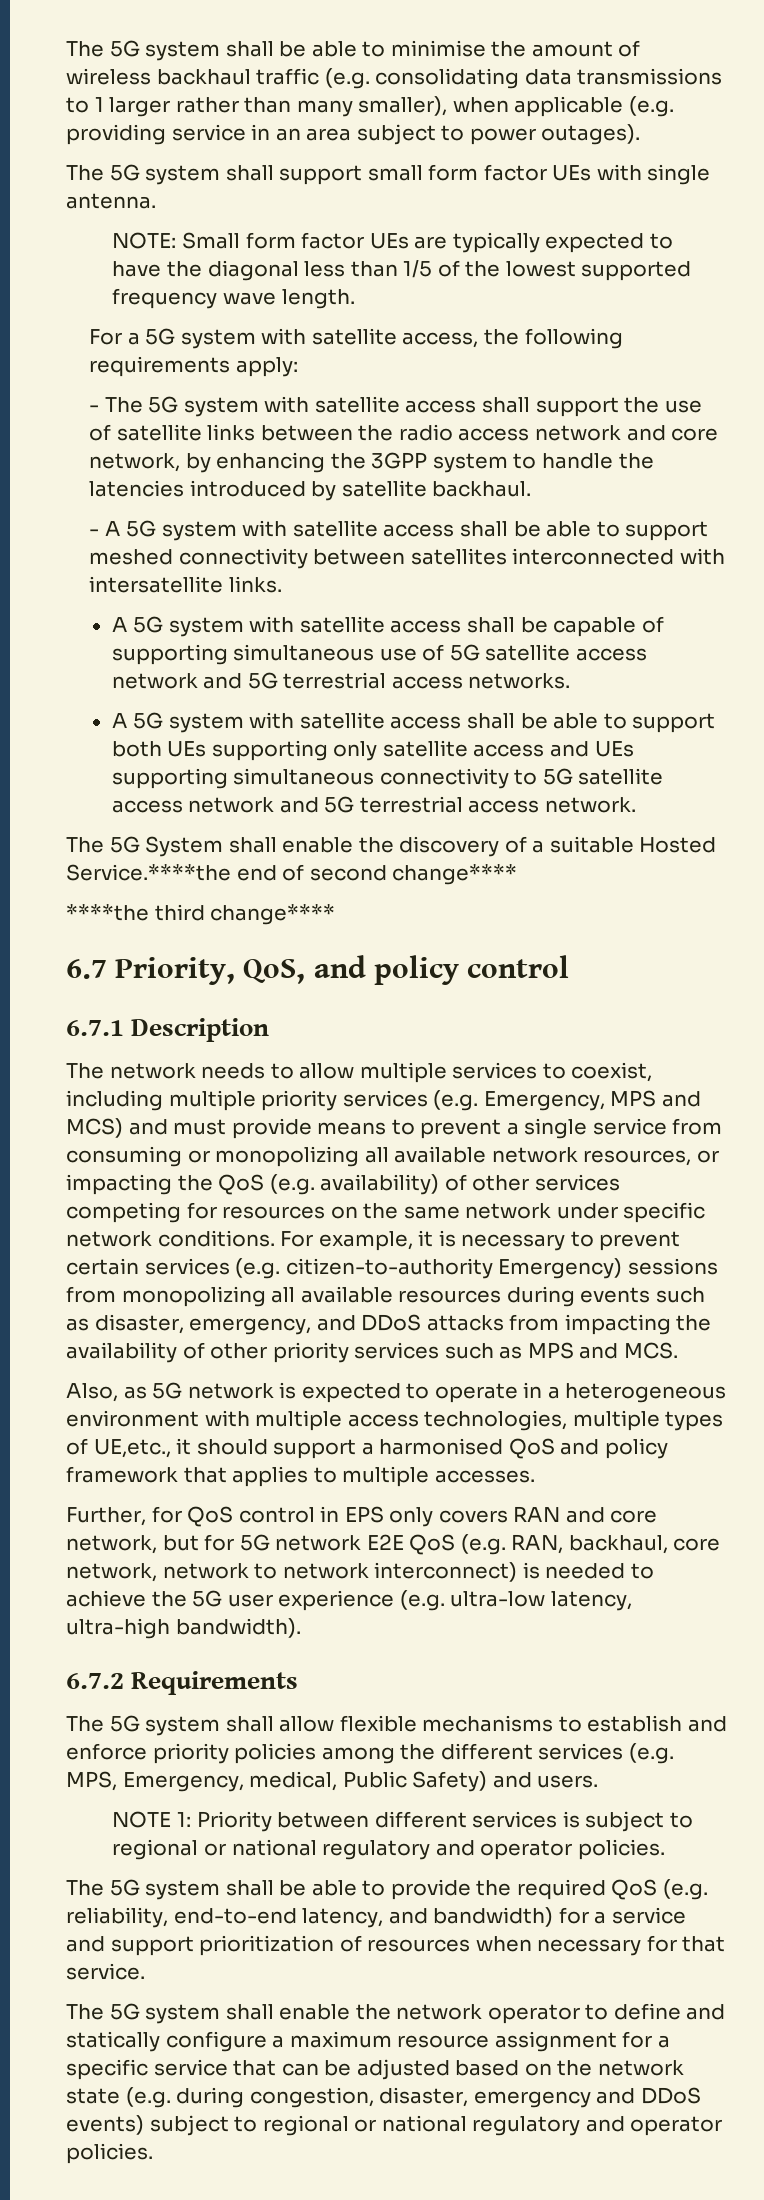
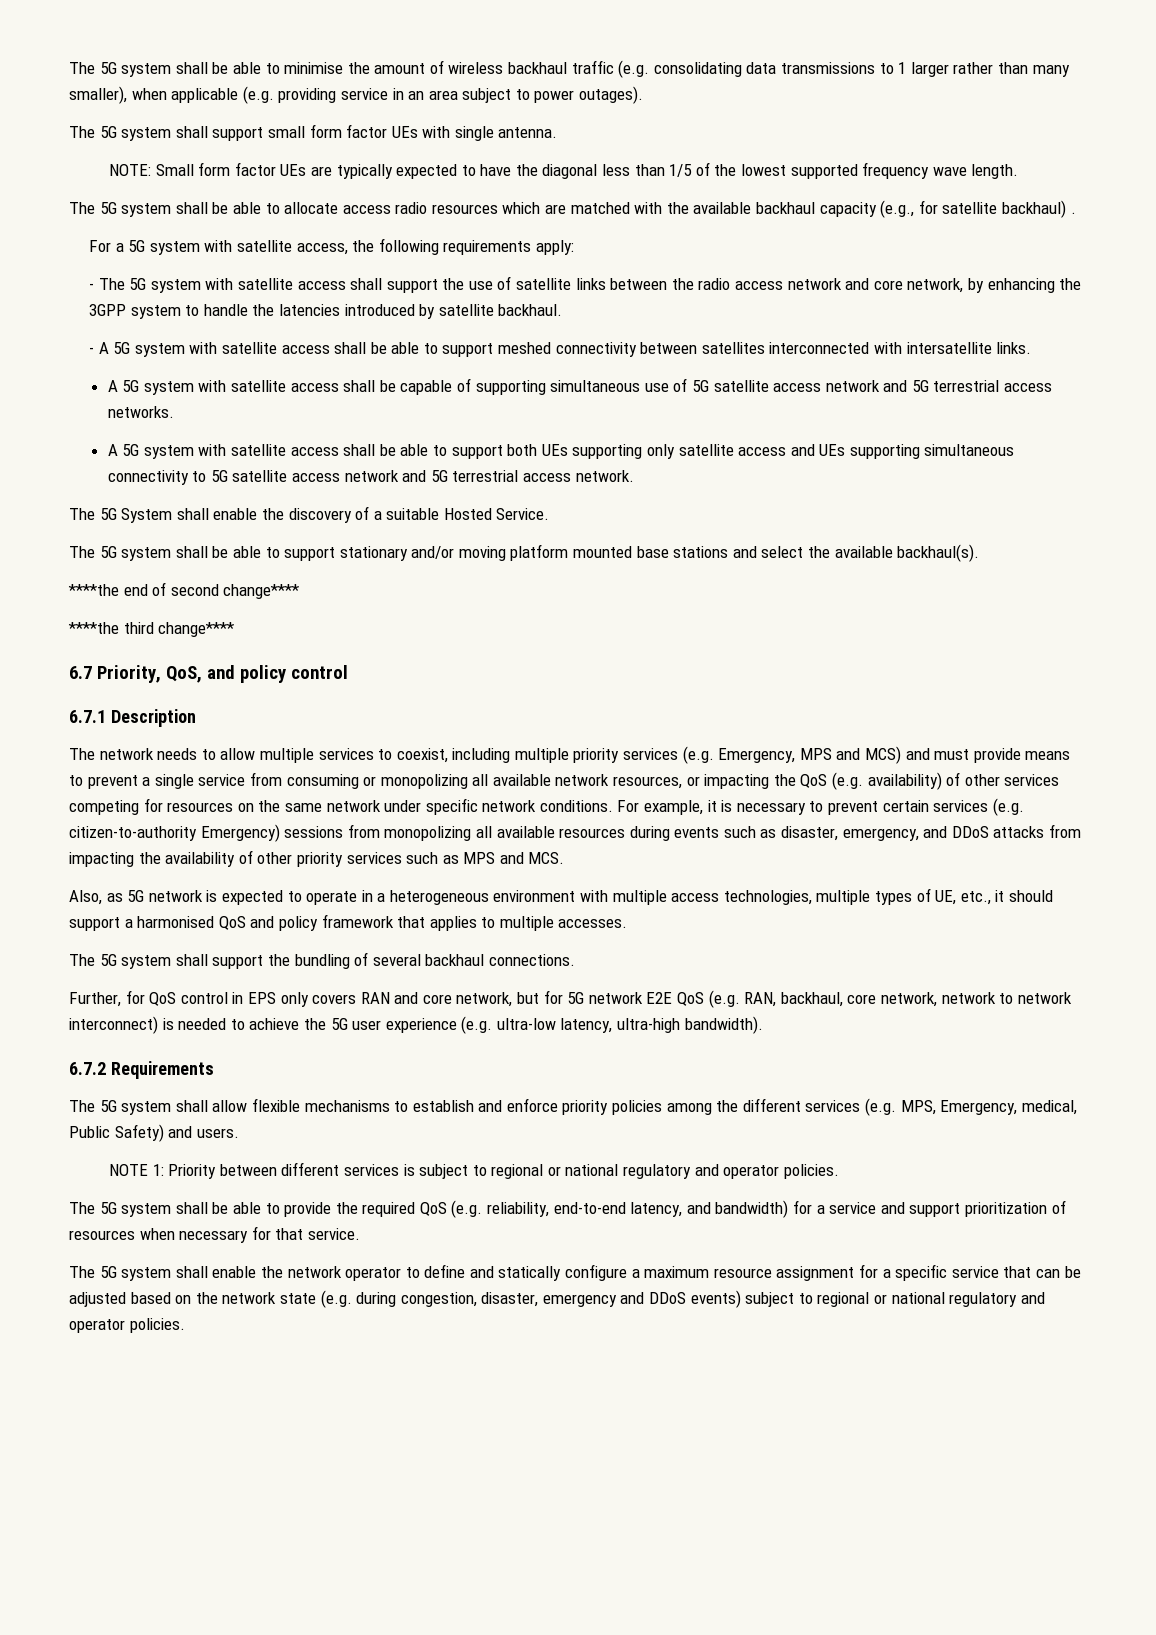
(355, 299) none -> [69,200,1076,218] // The 5G system shall be able to allocate access radio resources which are matched with the available backhaul capacity (e.g., for satellite backhaul) .
[66,864,231,881] Service.****the -> [496,508,550,520] [69,544,980,562] [68,584,119,596] Service. // The 5G system shall be able to support stationary and/or moving platform mounted base stations and select the available backhaul(s). // ****the
[93,1439,171,1458] UE,etc., -> [935,890,991,905] UE, etc.,
(535, 1476) none -> [69,952,575,969] // The 5G system shall support the bundling of several backhaul connections.

